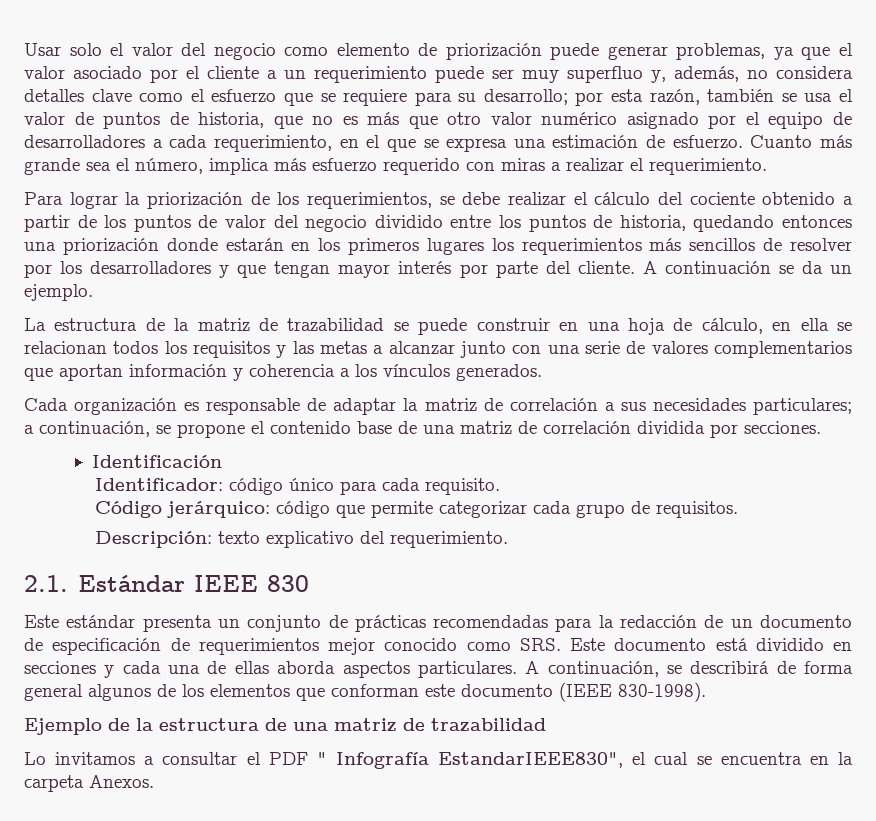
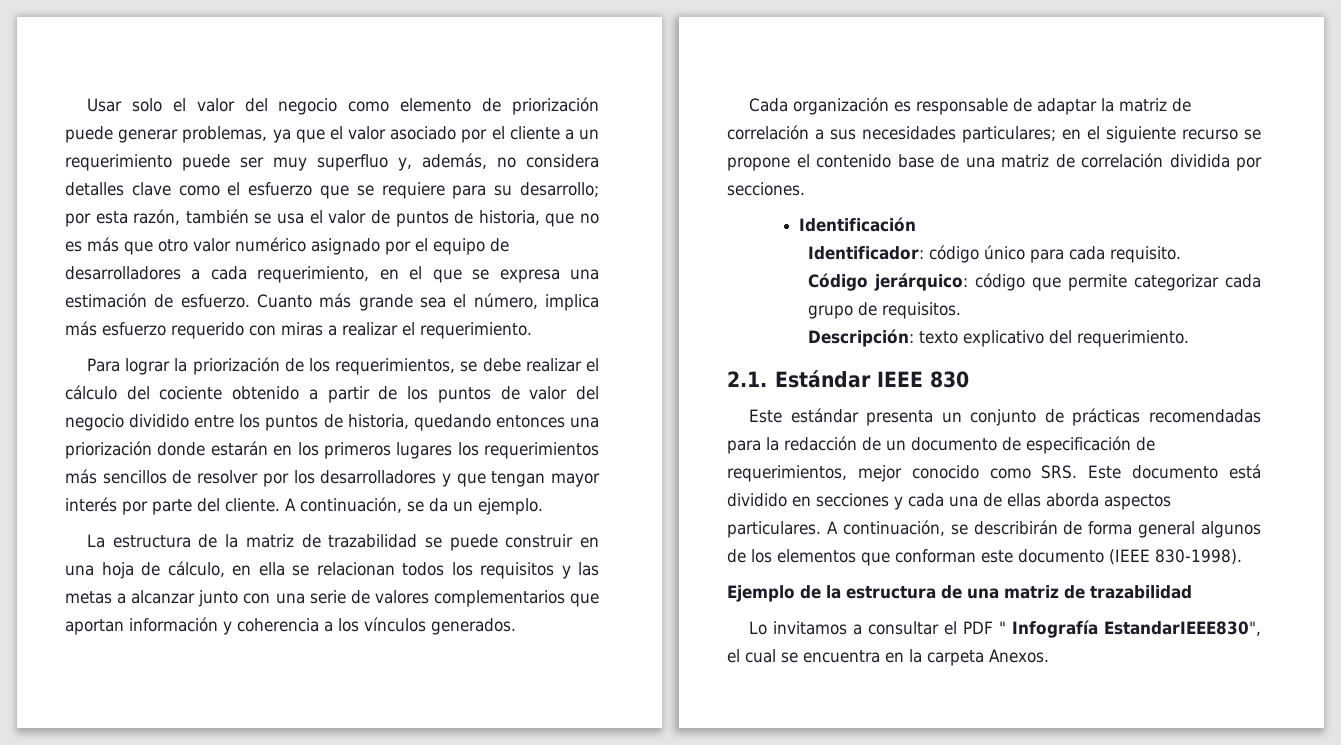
[664,261,771,274] continuación -> [300,497,402,513] continuación,
[24,421,150,437] a continuación, -> [1062,126,1238,143] en el siguiente recurso
[198,638,319,655] requerimientos -> [727,465,847,482] requerimientos,
[690,661,770,674] describirá -> [973,520,1058,535] describirán

